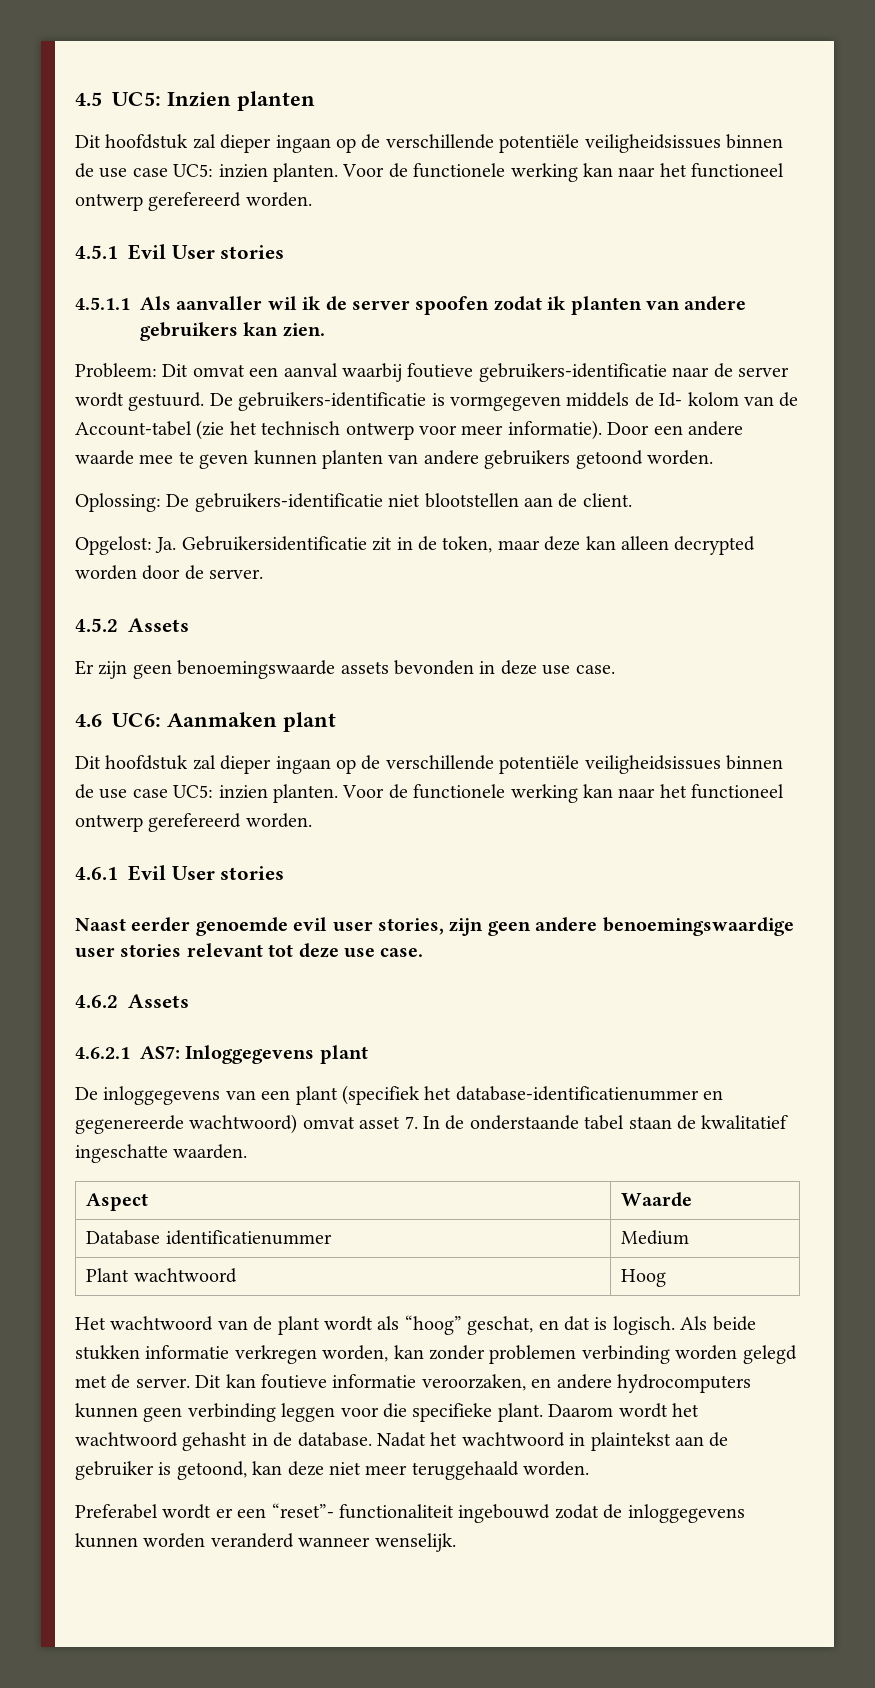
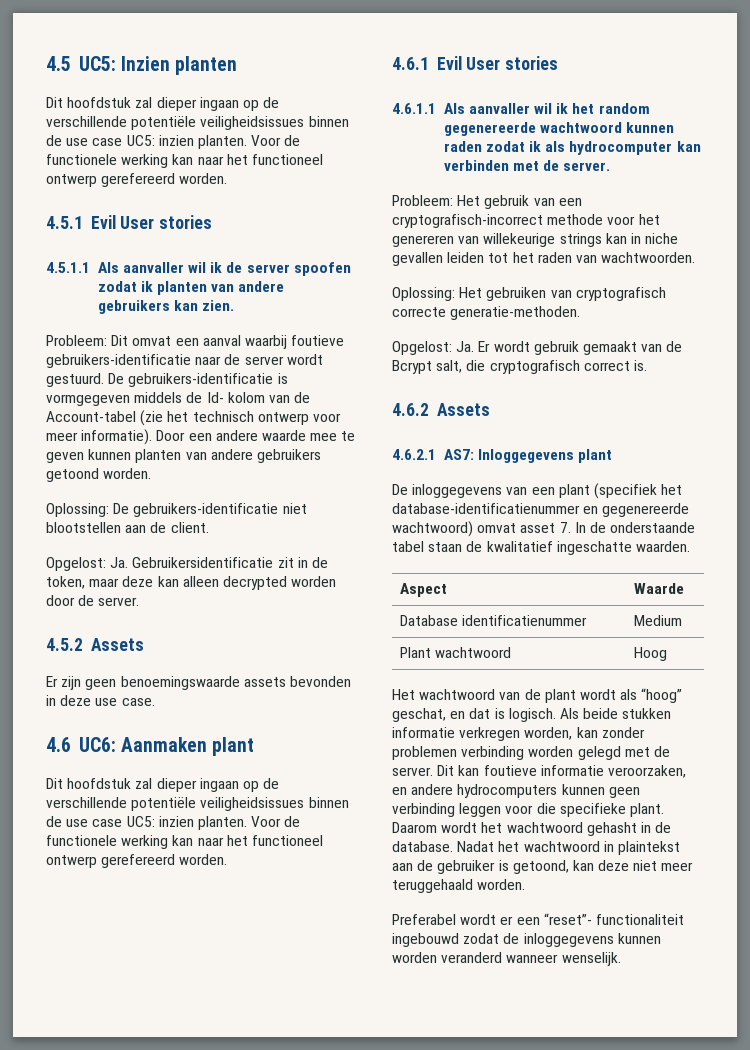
[75,917,794,936] [75,943,424,958] Naast eerder genoemde evil user stories, zijn geen andere benoemingswaardige user stories relevant tot deze use case. -> [392,103,650,114] [443,122,675,136] [443,141,701,155] [443,160,611,171] [392,195,582,209] [392,214,660,228] [392,233,679,247] [392,252,696,266] [392,287,666,301] [392,306,581,320] [392,341,683,355] [392,360,647,374] 4.6.1.1 Als aanvaller wil ik het random gegenereerde wachtwoord kunnen raden zodat ik als hydrocomputer kan verbinden met de server. // Probleem: Het gebruik van een cryptografisch-incorrect methode voor het genereren van willekeurige strings kan in niche gevallen leiden tot het raden van wachtwoorden. // Oplossing: Het gebruiken van cryptografisch correcte generatie-methoden. // Opgelost: Ja. Er wordt gebruik gemaakt van de Bcrypt salt, die cryptografisch correct is.

